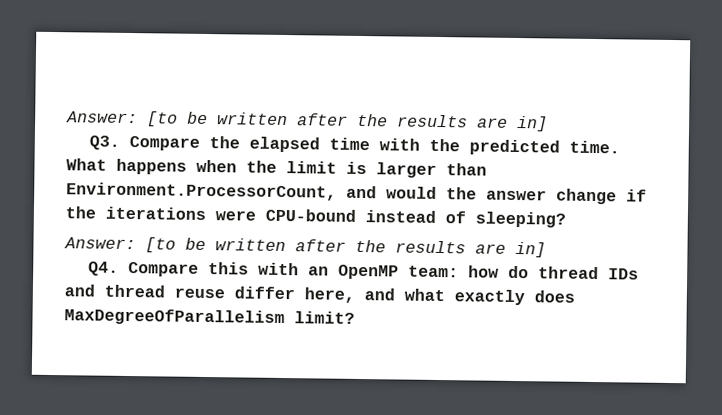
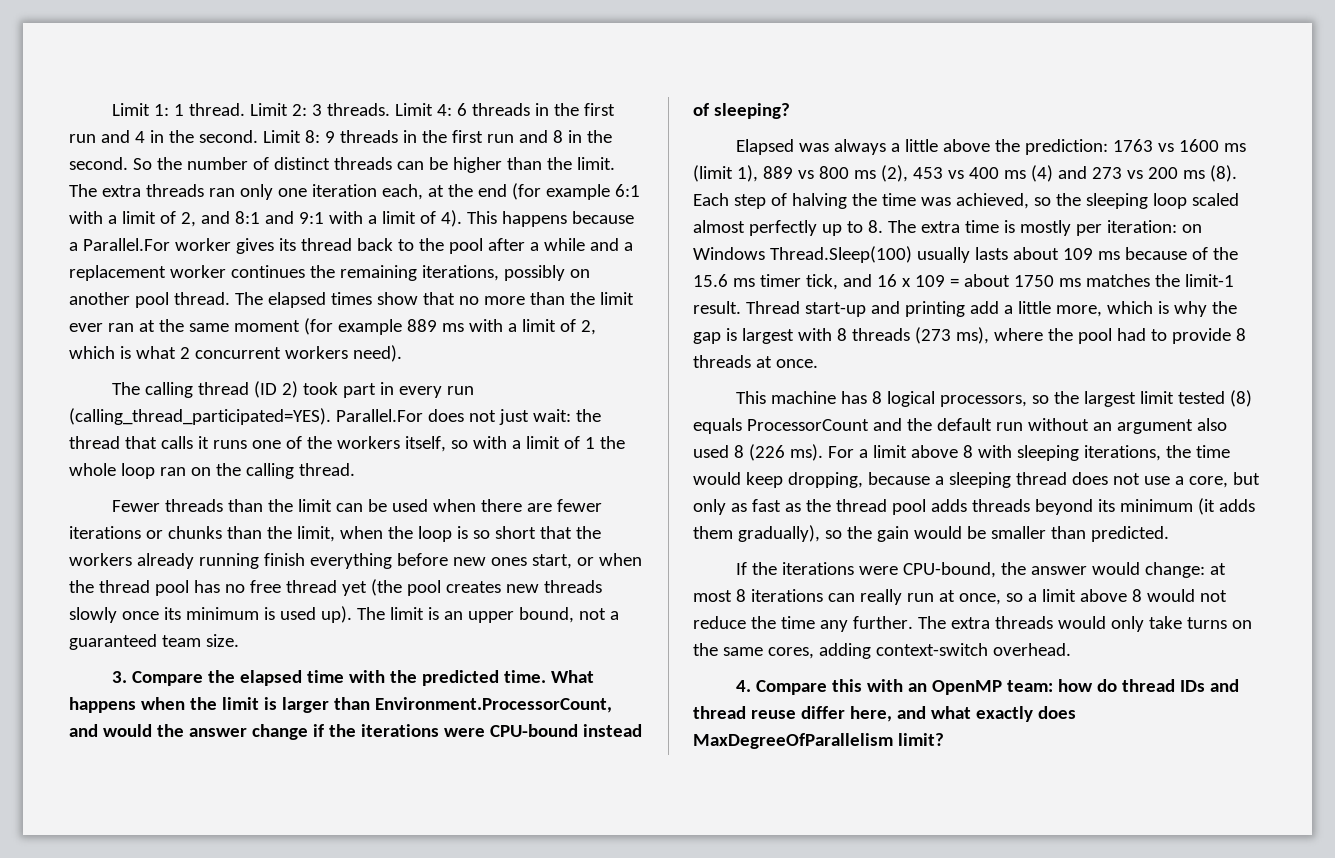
[66,111,548,132] [89,135,121,150] Answer: [to be written after the results are in] // Q3. -> [112,103,615,116] [69,130,612,143] [69,157,615,173] [69,183,640,200] [69,210,634,227] [69,238,633,254] [69,265,590,281] [69,292,634,308] [69,318,596,335] [69,345,402,362] [112,381,475,398] [69,408,601,425] [69,436,625,452] [69,463,355,479] [112,499,603,512] [69,526,601,542] [69,553,642,569] [69,579,602,596] [69,606,619,623] [69,634,239,650] [112,671,128,683] Limit 1: 1 thread. Limit 2: 3 threads. Limit 4: 6 threads in the first run and 4 in the second. Limit 8: 9 threads in the first run and 8 in the second. So the number of distinct threads can be higher than the limit. The extra threads ran only one iteration each, at the end (for example 6:1 with a limit of 2, and 8:1 and 9:1 with a limit of 4). This happens because a Parallel.For worker gives its thread back to the pool after a while and a replacement worker continues the remaining iterations, possibly on another pool thread. The elapsed times show that no more than the limit ever ran at the same moment (for example 889 ms with a limit of 2, which is what 2 concurrent workers need). // The calling thread (ID 2) took part in every run (calling_thread_participated=YES). Parallel.For does not just wait: the thread that calls it runs one of the workers itself, so with a limit of 1 the whole loop ran on the calling thread. // Fewer threads than the limit can be used when there are fewer iterations or chunks than the limit, when the loop is so short that the workers already running finish everything before new ones start, or when the thread pool has no free thread yet (the pool creates new threads slowly once its minimum is used up). The limit is an upper bound, not a guaranteed team size. // 3.
[64,237,546,258] [88,261,120,276] Answer: [to be written after the results are in] // Q4. -> [736,139,1247,155] [693,165,1237,182] [693,193,1239,209] [693,220,1202,236] [693,246,1238,263] [693,274,1234,290] [693,301,1237,317] [693,327,1246,344] [693,355,818,368] [736,390,1253,407] [693,418,1227,434] [693,444,1230,461] [693,472,1260,488] [693,498,1255,515] [693,525,1169,542] [736,562,1227,578] [693,589,1227,605] [693,616,1252,632] [693,643,1071,659] [736,680,752,692] Elapsed was always a little above the prediction: 1763 vs 1600 ms (limit 1), 889 vs 800 ms (2), 453 vs 400 ms (4) and 273 vs 200 ms (8). Each step of halving the time was achieved, so the sleeping loop scaled almost perfectly up to 8. The extra time is mostly per iteration: on Windows Thread.Sleep(100) usually lasts about 109 ms because of the 15.6 ms timer tick, and 16 x 109 = about 1750 ms matches the limit-1 result. Thread start-up and printing add a little more, which is why the gap is largest with 8 threads (273 ms), where the pool had to provide 8 threads at once. // This machine has 8 logical processors, so the largest limit tested (8) equals ProcessorCount and the default run without an argument also used 8 (226 ms). For a limit above 8 with sleeping iterations, the time would keep dropping, because a sleeping thread does not use a core, but only as fast as the thread pool adds threads beyond its minimum (it adds them gradually), so the gain would be smaller than predicted. // If the iterations were CPU-bound, the answer would change: at most 8 iterations can really run at once, so a limit above 8 would not reduce the time any further. The extra threads would only take turns on the same cores, adding context-switch overhead. // 4.

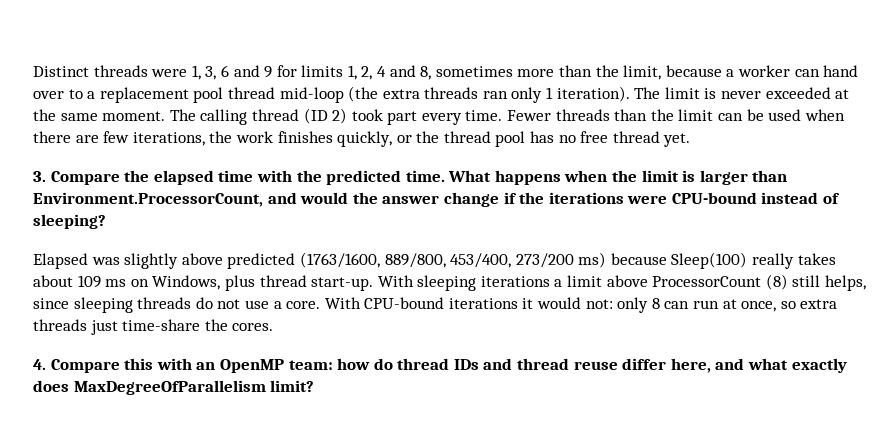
[112,103,615,116] [69,130,612,143] [69,157,615,173] [69,183,640,200] [69,210,634,227] [69,238,633,254] [69,265,590,281] [69,292,634,308] [69,318,596,335] [69,345,402,362] Limit 1: 1 thread. Limit 2: 3 threads. Limit 4: 6 threads in the first run and 4 in the second. Limit 8: 9 threads in the first run and 8 in the second. So the number of distinct threads can be higher than the limit. The extra threads ran only one iteration each, at the end (for example 6:1 with a limit of 2, and 8:1 and 9:1 with a limit of 4). This happens because a Parallel.For worker gives its thread back to the pool after a while and a replacement worker continues the remaining iterations, possibly on another pool thread. The elapsed times show that no more than the limit ever ran at the same moment (for example 889 ms with a limit of 2, which is what 2 concurrent workers need). // -> [33,65,859,80] [33,86,850,103] [33,109,166,121] Distinct threads were 1, 3, 6 and 9 for limits 1, 2, 4 and 8, sometimes more than the limit, because a worker can hand over to a replacement pool thread mid-loop (the extra threads ran only 1 iteration). The limit is never exceeded at the same moment.
[380,382,475,398] [69,408,601,425] [69,436,625,452] [69,463,355,479] in every run (calling_thread_participated=YES). Parallel.For does not just wait: the thread that calls it runs one of the workers itself, so with a limit of 1 the whole loop ran on the calling thread. // -> [421,110,503,125] every time.
[557,499,603,512] [69,526,601,542] [69,553,642,569] fewer iterations or chunks than the limit, when the loop is so short that the workers already running finish everything before new ones start, or when -> [103,131,412,147] few iterations, the work finishes quickly, or
[341,579,602,596] [69,606,619,623] [69,634,239,650] yet (the pool creates new threads slowly once its minimum is used up). The limit is an upper bound, not a guaranteed team size. -> [663,133,691,147] yet.
[834,139,1247,155] [693,165,1237,182] [693,193,1239,209] [693,220,1202,236] [693,246,1238,263] [693,274,1234,290] [693,301,1237,317] [693,327,1246,344] [693,355,818,368] [736,390,1253,407] [693,418,1227,434] [693,444,1230,461] [693,472,1260,488] [693,498,1255,515] [693,525,1169,542] [736,562,1227,578] [693,589,1227,605] [693,616,1252,632] [693,643,1071,659] always a little above the prediction: 1763 vs 1600 ms (limit 1), 889 vs 800 ms (2), 453 vs 400 ms (4) and 273 vs 200 ms (8). Each step of halving the time was achieved, so the sleeping loop scaled almost perfectly up to 8. The extra time is mostly per iteration: on Windows Thread.Sleep(100) usually lasts about 109 ms because of the 15.6 ms timer tick, and 16 x 109 = about 1750 ms matches the limit-1 result. Thread start-up and printing add a little more, which is why the gap is largest with 8 threads (273 ms), where the pool had to provide 8 threads at once. // This machine has 8 logical processors, so the largest limit tested (8) equals ProcessorCount and the default run without an argument also used 8 (226 ms). For a limit above 8 with sleeping iterations, the time would keep dropping, because a sleeping thread does not use a core, but only as fast as the thread pool adds threads beyond its minimum (it adds them gradually), so the gain would be smaller than predicted. // If the iterations were CPU-bound, the answer would change: at most 8 iterations can really run at once, so a limit above 8 would not reduce the time any further. The extra threads would only take turns on the same cores, adding context-switch overhead. -> [124,252,836,269] [33,274,867,291] [33,297,838,313] [33,319,274,335] slightly above predicted (1763/1600, 889/800, 453/400, 273/200 ms) because Sleep(100) really takes about 109 ms on Windows, plus thread start-up. With sleeping iterations a limit above ProcessorCount (8) still helps, since sleeping threads do not use a core. With CPU-bound iterations it would not: only 8 can run at once, so extra threads just time-share the cores.

